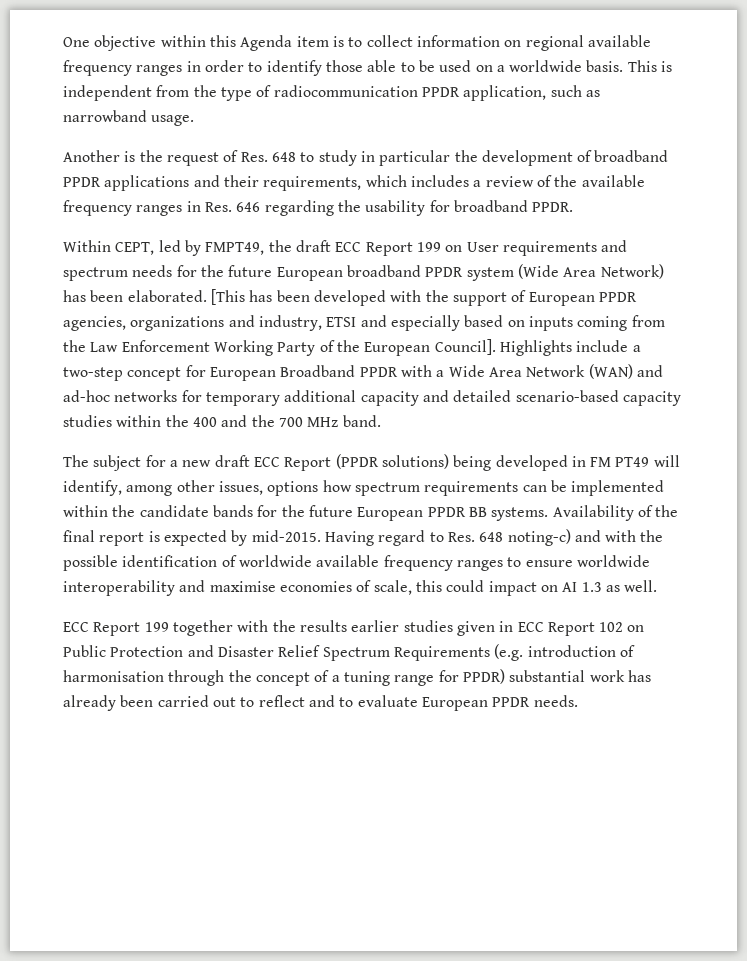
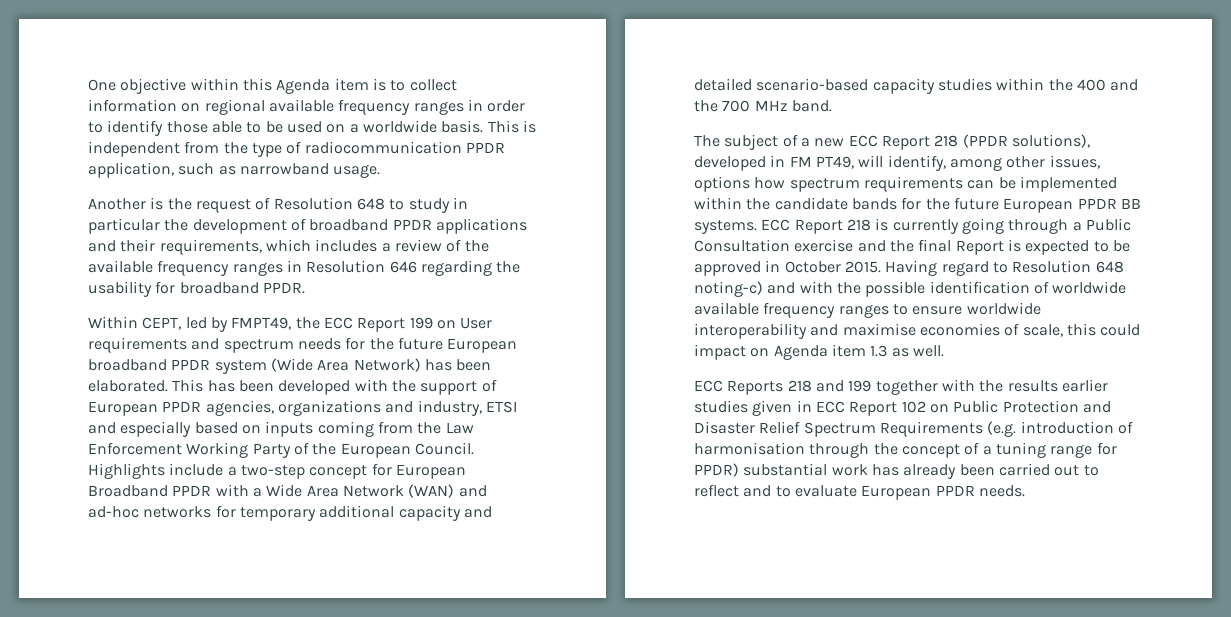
[240,152,268,162] Res. -> [273,197,353,210] Resolution
[204,202,232,212] Res. -> [306,260,386,273] Resolution
[295,240,331,252] draft -> (320, 323) none
[210,289,245,305] [This -> [172,379,204,392] This
[434,339,496,355] Council]. -> [414,442,474,455] Council.
[145,455,166,467] for -> [782,134,798,147] of
[214,454,492,471] draft ECC Report (PPDR solutions) being -> [848,134,1090,150] ECC Report 218 (PPDR solutions),
[615,457,650,467] PT49 -> [815,156,854,169] PT49,
[552,505,653,521] Availability of -> [761,218,1131,234] [694,239,886,252] ECC Report 218 is currently going through a Public Consultation exercise and
[99,532,145,546] report -> [955,240,1004,255] Report
[231,530,321,546] by mid-2015. -> [1093,240,1130,252] [694,260,881,276] to be approved in October 2015.
[447,532,475,542] Res. -> [1012,260,1092,273] Resolution
[562,582,578,592] AI -> [773,344,866,360] Agenda item
[93,622,141,636] Report -> [727,380,844,395] Reports 218 and

